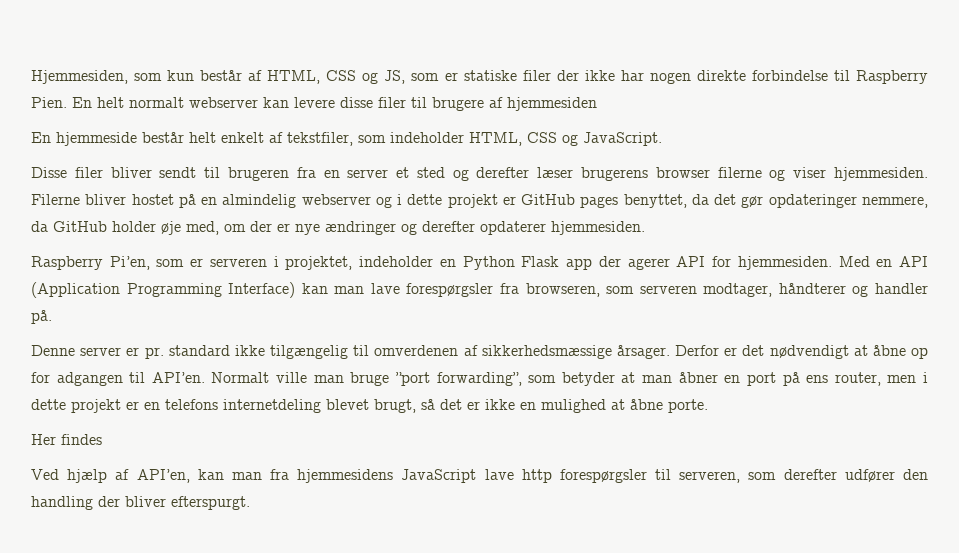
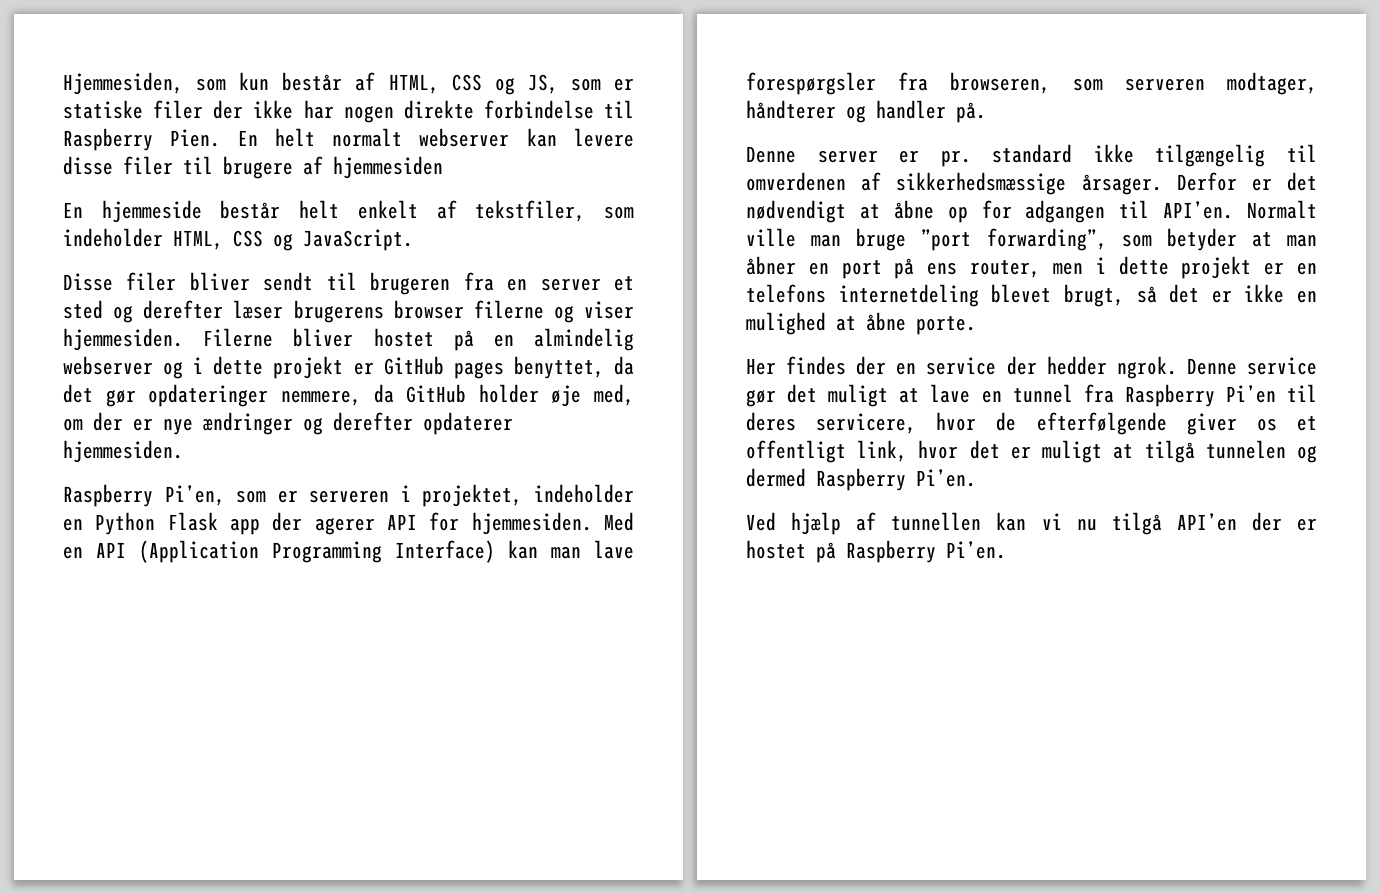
[31,469,928,483] [31,496,250,510] // Ved hjælp af API’en, kan man fra hjemmesidens JavaScript lave http forespørgsler til serveren, som derefter udfører den handling der bliver efterspurgt. -> [856,356,1317,379] [746,384,1317,407] [746,412,1317,435] [746,440,1317,463] [746,468,976,491] [746,512,1317,535] [746,540,1006,563] der en service der hedder ngrok. Denne service gør det muligt at lave en tunnel fra Raspberry Pi’en til deres servicere, hvor de efterfølgende giver os et offentligt link, hvor det er muligt at tilgå tunnelen og dermed Raspberry Pi’en. // Ved hjælp af tunnellen kan vi nu tilgå API’en der er hostet på Raspberry Pi’en.

